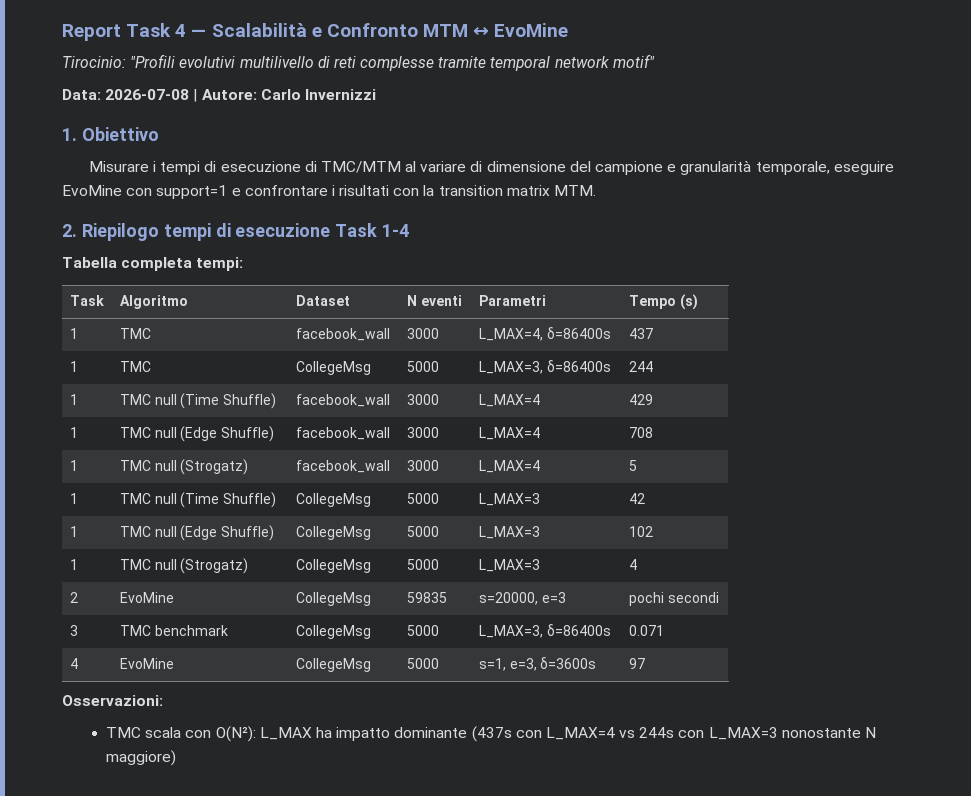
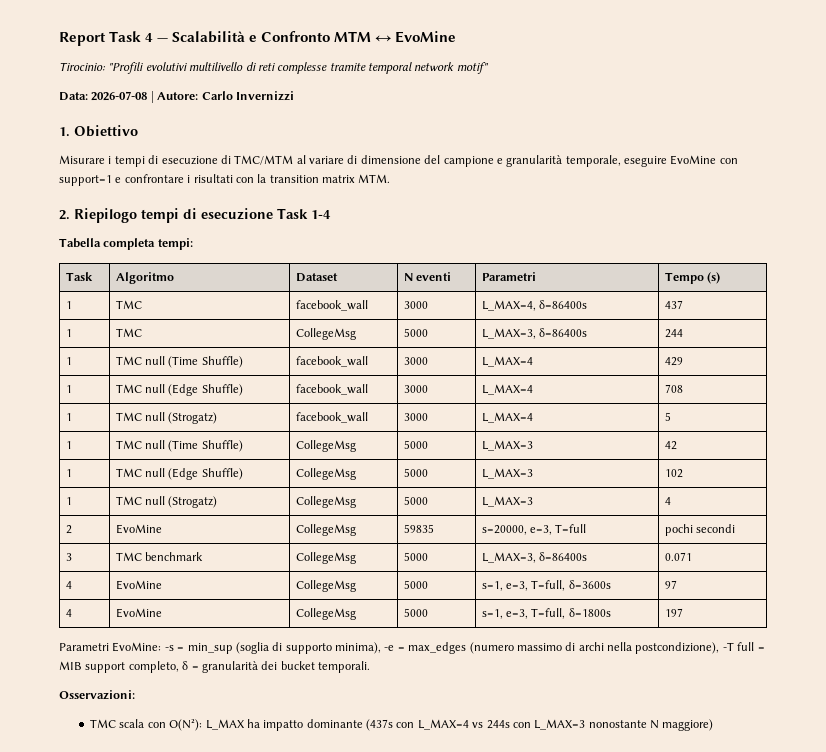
[541,592,566,603] e=3 -> [529,524,587,535] e=3, T=full
(537, 664) none -> [531,580,566,591] T=full,
(645, 663) none -> [65,609,72,617] [115,608,162,618] [295,608,356,620] [403,608,428,617] [481,608,611,619] [664,608,683,617] [59,642,765,654] [59,661,370,673] // 4 | EvoMine | CollegeMsg | 5000 | s=1, e=3, T=full, δ=1800s | 197 // Parametri EvoMine: -s = min_sup (soglia di supporto minima), -e = max_edges (numero massimo di archi nella postcondizione), -T full = MIB support completo, δ = granularità dei bucket temporali.

